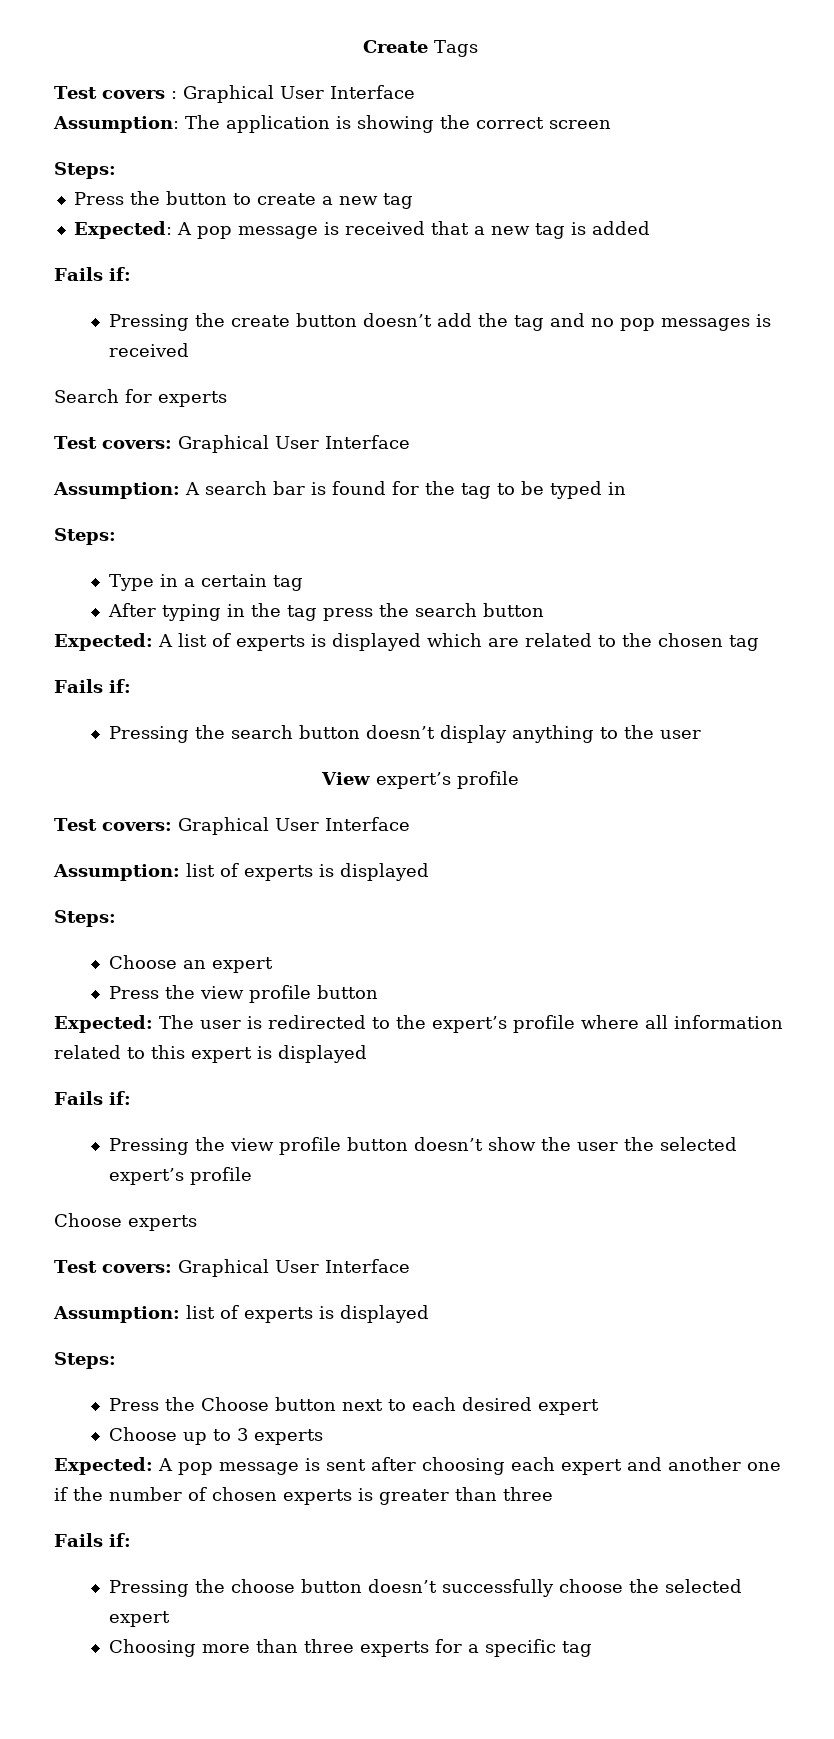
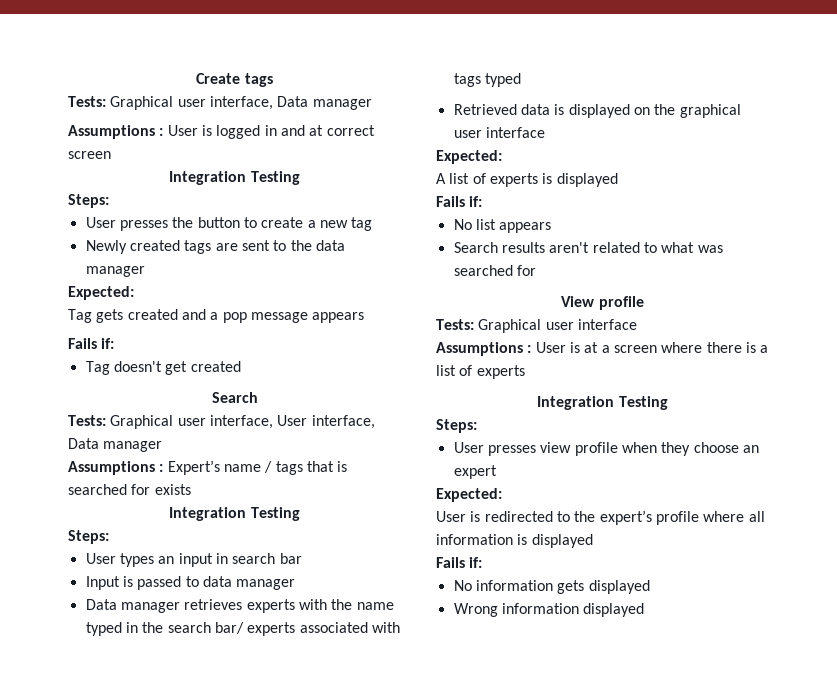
[433,40,478,57] [54,85,415,103] [53,115,470,133] Tags // Test covers : Graphical User Interface // Assumption: The application is showing the -> [244,73,273,87] [68,96,372,110] [68,125,324,139] tags // Tests: Graphical user interface, Data manager // Assumptions : User is logged in and at
[54,162,116,179] [73,192,124,205] // Steps: // Press -> [169,171,300,185] [68,194,109,208] [85,217,168,231] // Integration Testing // Steps: // User presses
[73,221,650,239] [54,267,131,281] [108,313,771,331] [108,343,189,357] [54,389,227,407] [54,435,410,453] [53,481,626,499] [54,528,116,545] [108,574,303,591] [107,603,544,621] [54,633,153,651] Expected: A pop message is received that a new tag is added // Fails if: // Pressing the create button doesn’t add the tag and no pop messages is received // Search for experts // Test covers: Graphical User Interface // Assumption: A search bar is found for the tag to be typed in // Steps: // Type in a certain tag // After typing in the tag press the search button // Expected: -> [85,240,345,254] [85,266,145,277] [68,286,134,300] [68,309,365,323] [68,338,115,349] [85,361,241,375] [211,392,258,403] [68,415,375,429] [68,438,163,452] [68,460,348,475] [68,484,191,495] [169,507,300,521] [68,530,109,544] [85,553,302,567] [85,576,296,590] [85,599,394,613] [85,622,400,636] [453,73,521,87] [453,104,741,118] [453,127,545,138] [436,150,502,164] Newly created tags are sent to the data manager // Expected: // Tag gets created and a pop message appears // Fails if: // Tag doesn't get created // Search // Tests: Graphical user interface, User interface, Data manager // Assumptions : Expert’s name / tags that is searched for exists // Integration Testing // Steps: // User types an input in search bar // Input is passed to data manager // Data manager retrieves experts with the name typed in the search bar/ experts associated with tags typed // Retrieved data is displayed on the graphical user interface // Expected: //
[427,633,759,651] [54,679,131,693] [108,725,701,743] which are related to the chosen tag // Fails if: // Pressing the search button doesn’t display anything to the user -> [436,196,483,207] [453,219,552,233] [453,242,723,253] [453,265,536,276] // Fails if: // No list appears // Search results aren't related to what was searched for
[375,771,519,789] [54,817,410,835] [53,863,429,881] [54,910,116,927] [108,955,273,973] [108,985,378,1003] [54,1015,241,1033] expert’s profile // Test covers: Graphical User Interface // Assumption: list of experts is displayed // Steps: // Choose an expert // Press the view profile button // Expected: The user -> [598,296,644,310] [436,319,637,333] [436,342,769,356] [436,365,525,379] [537,396,668,410] [436,419,477,433] [453,442,759,456] [453,465,497,479] [436,488,502,502] [436,511,466,522] profile // Tests: Graphical user interface // Assumptions : User is at a screen where there is a list of experts // Integration Testing // Steps: // User presses view profile when they choose an expert // Expected: // User
[54,1045,367,1063] [54,1091,131,1105] [108,1137,737,1155] [108,1167,252,1185] [54,1213,197,1231] [54,1259,410,1277] [53,1305,429,1323] [54,1352,116,1369] [108,1397,599,1415] [108,1427,323,1445] [54,1457,781,1475] [54,1487,553,1505] [54,1533,131,1547] [108,1579,742,1597] [108,1611,170,1627] [108,1639,592,1657] related to this expert is displayed // Fails if: // Pressing the view profile button doesn’t show the user the selected expert’s profile // Choose experts // Test covers: Graphical User Interface // Assumption: list of experts is displayed // Steps: // Press the Choose button next to each desired expert // Choose up to 3 experts // Expected: A pop message is sent after choosing each expert and another one if the number of chosen experts is greater than three // Fails if: // Pressing the choose button doesn’t successfully choose the selected expert // Choosing more than three experts for a specific tag -> [517,534,593,548] [436,557,483,568] [453,580,650,594] [453,603,645,617] is displayed // Fails if: // No information gets displayed // Wrong information displayed

